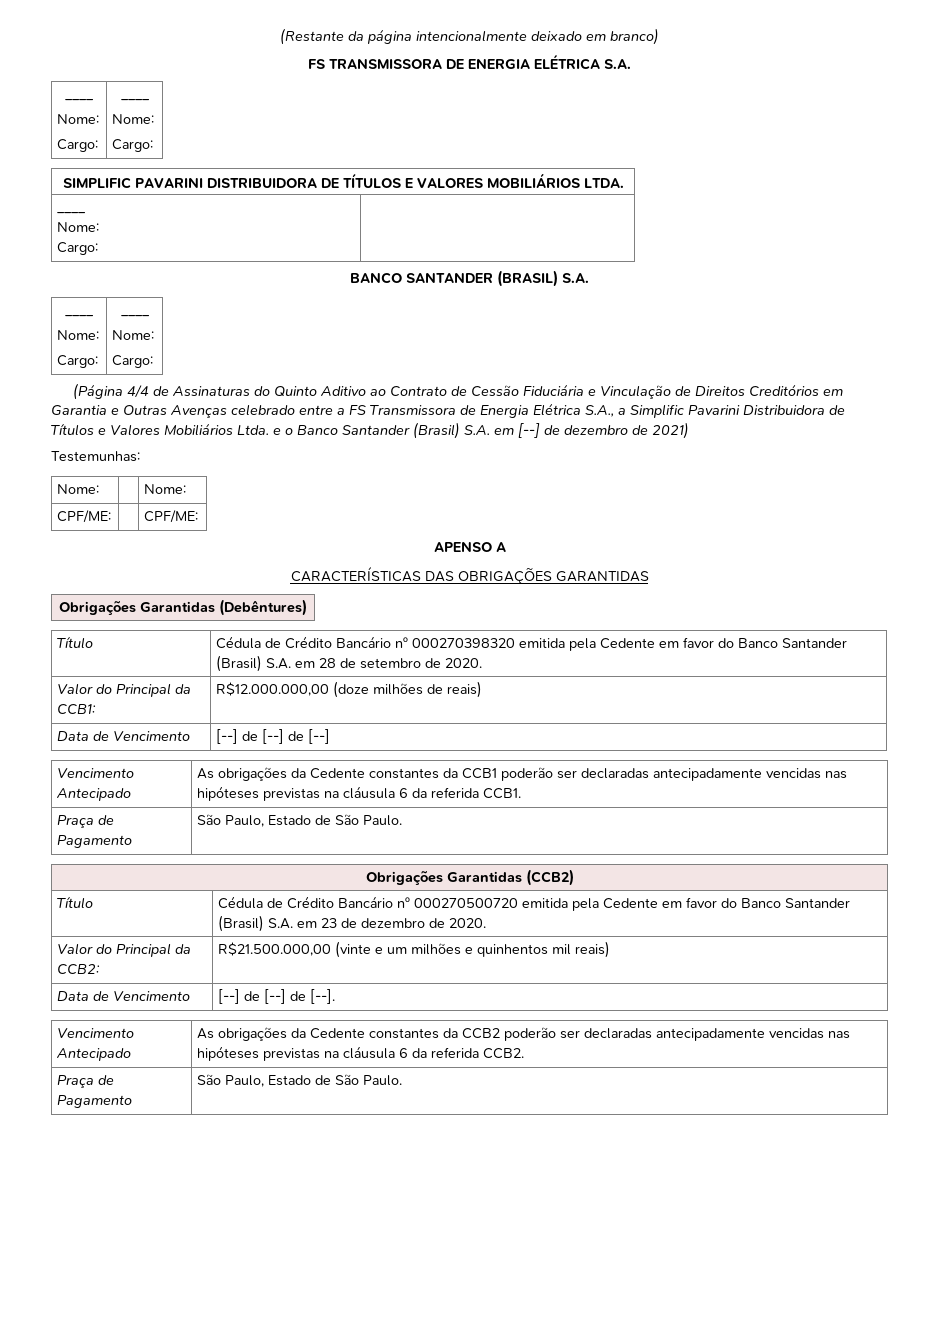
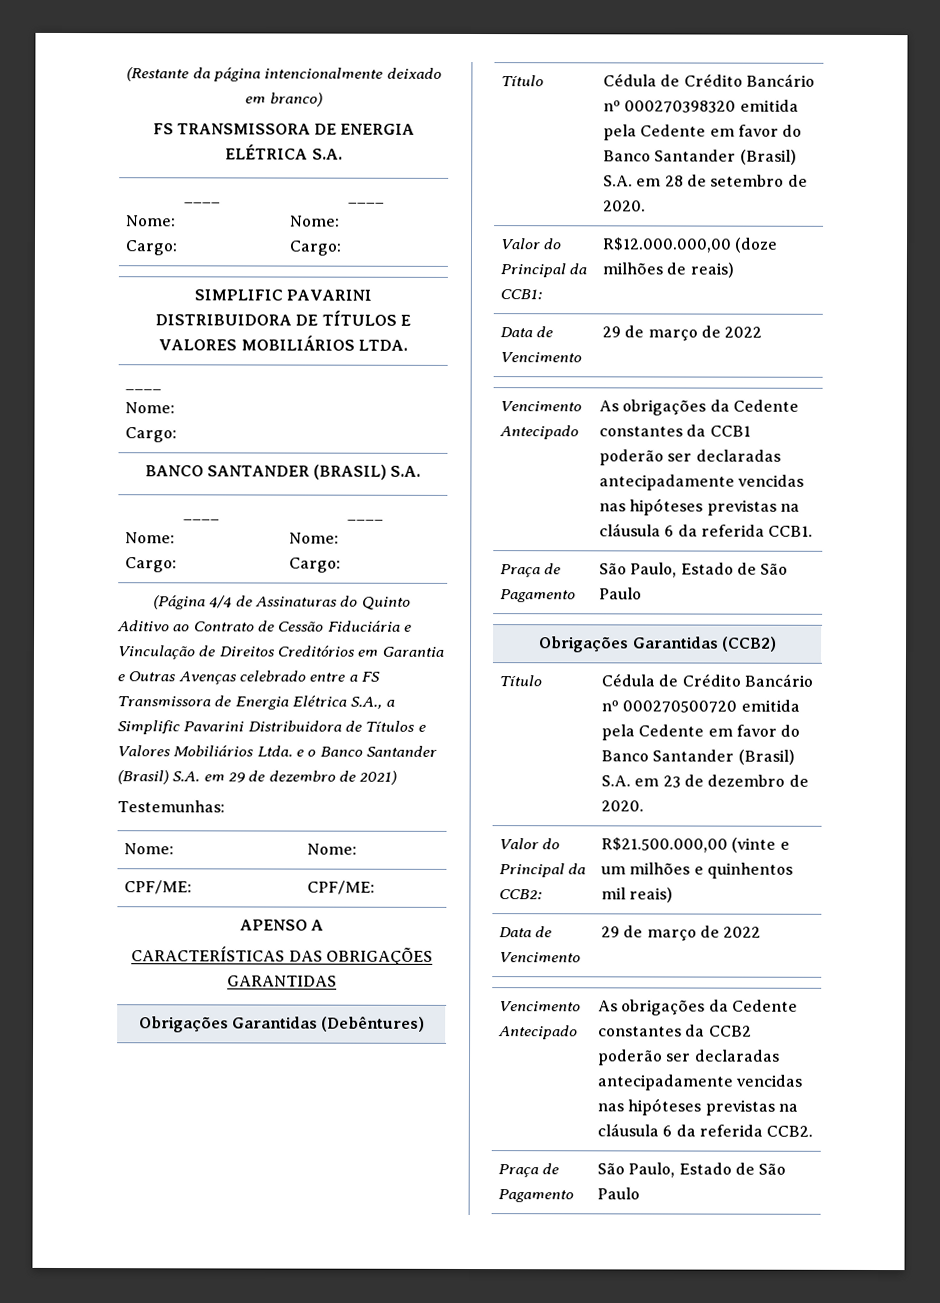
[518,423,540,438] [--] -> [227,772,246,783] 29
[216,729,331,744] [--] de [--] de [--] -> [601,325,763,341] 29 de março de 2022
[363,815,403,826] Paulo. -> [598,587,642,600] Paulo
[218,989,336,1004] [--] de [--] de [--]. -> [600,925,762,941] 29 de março de 2022
[363,1075,403,1086] Paulo. -> [596,1187,640,1200] Paulo

